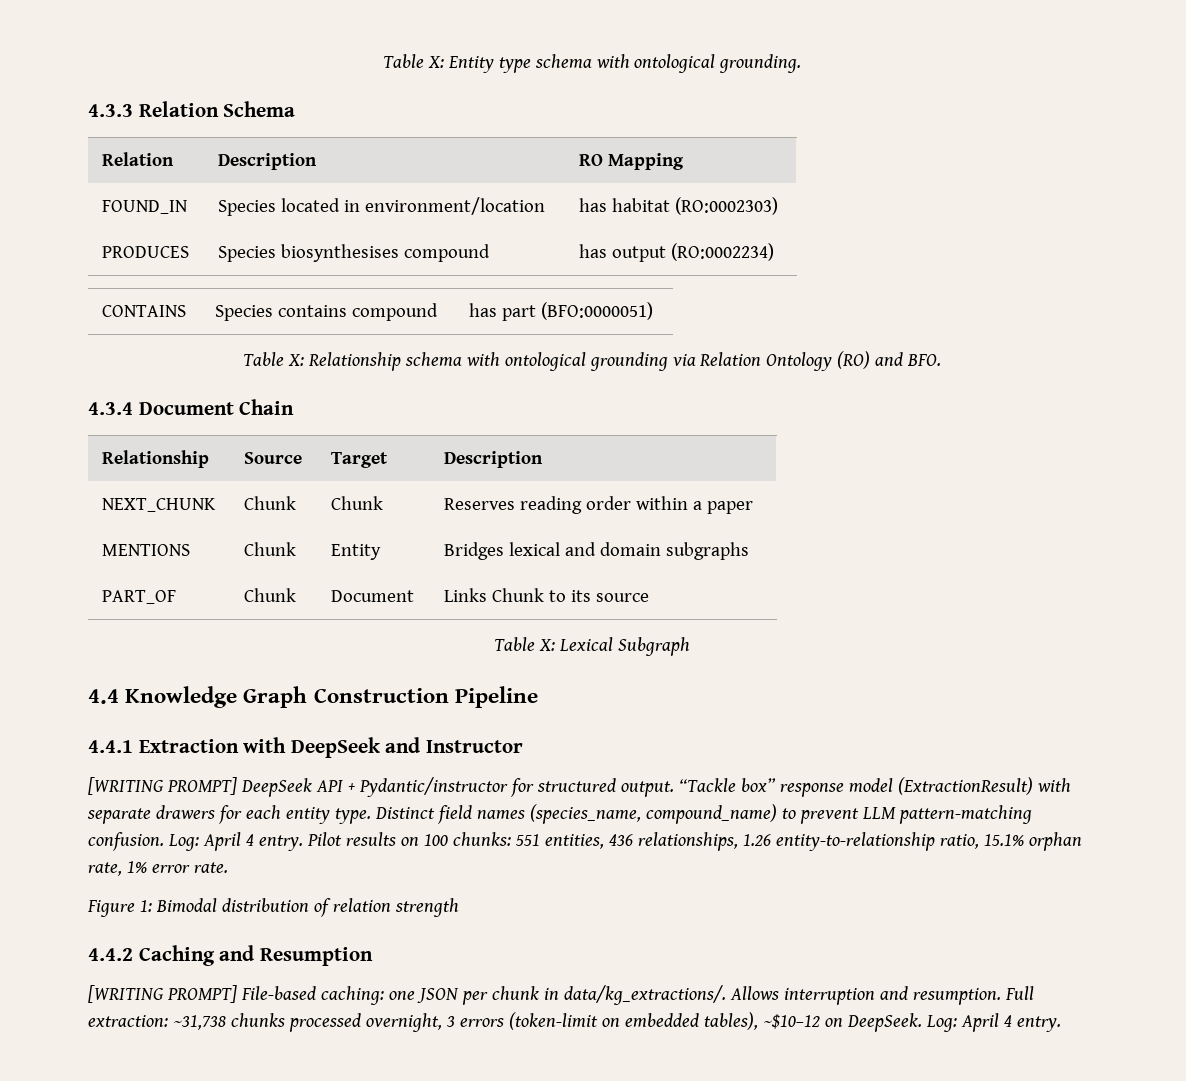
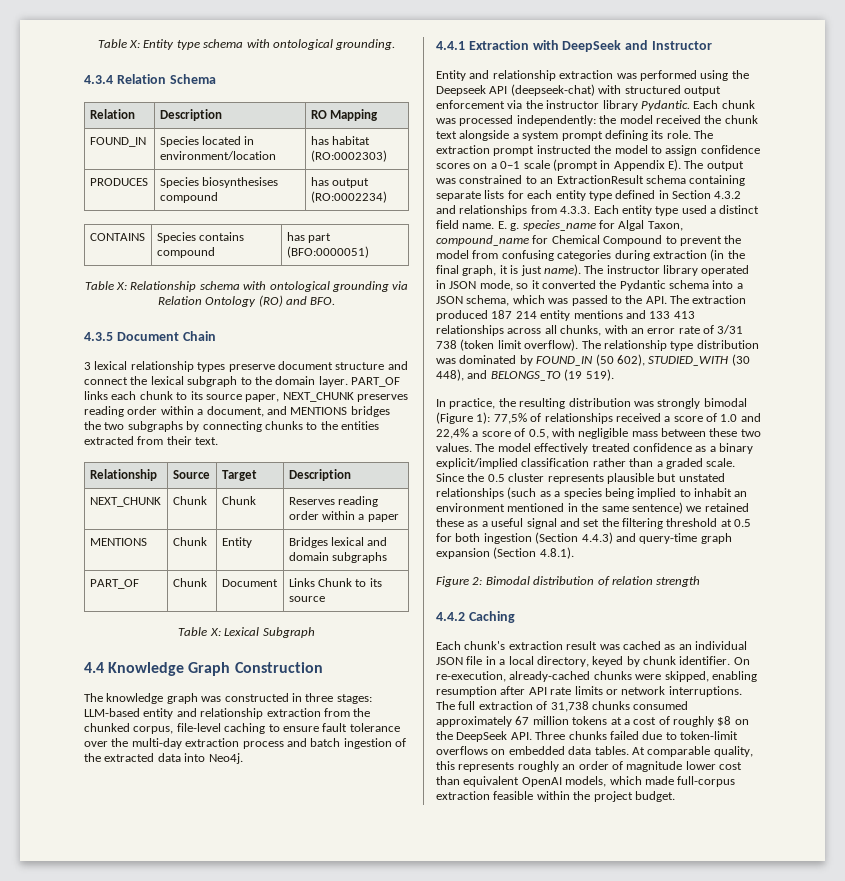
[88,104,133,117] 4.3.3 -> [84,75,113,84] 4.3.4
[88,402,133,415] 4.3.4 -> [84,332,113,341] 4.3.5
(295, 407) none -> [84,361,408,372] [84,376,400,387] [84,391,408,402] [84,406,390,417] [84,421,379,432] [84,436,219,445] // 3 lexical relationship types preserve document structure and connect the lexical subgraph to the domain layer. PART_OF links each chunk to its source paper, NEXT_CHUNK preserves reading order within a document, and MENTIONS bridges the two subgraphs by connecting chunks to the entities extracted from their text.
[454,686,538,708] Pipeline -> [84,693,372,704] [84,708,371,719] [84,723,400,734] [84,738,406,749] [84,753,243,764] // The knowledge graph was constructed in three stages: LLM-based entity and relationship extraction from the chunked corpus, file-level caching to ensure fault tolerance over the multi-day extraction process and batch ingestion of the extracted data into Neo4j.
[88,777,1071,797] [87,804,1032,824] [88,832,1082,851] [88,861,228,876] [WRITING PROMPT] DeepSeek API + Pydantic/instructor for structured output. “Tackle box” response model (ExtractionResult) with separate drawers for each entity type. Distinct field names (species_name, compound_name) to prevent LLM pattern-matching confusion. Log: April 4 entry. Pilot results on 100 chunks: 551 entities, 436 relationships, 1.26 entity-to-relationship ratio, 15.1% orphan rate, 1% error rate. -> [436,70,749,81] [436,84,721,96] [436,100,755,111] [436,115,758,126] [436,130,713,141] [436,145,760,156] [436,159,744,171] [436,175,746,186] [436,190,742,201] [436,205,760,216] [436,220,683,231] [436,235,742,246] [436,249,745,261] [436,264,750,276] [436,280,743,291] [436,295,747,306] [436,310,695,321] [436,325,744,336] [436,339,759,351] [436,354,750,366] [436,369,614,381] [436,398,747,409] [436,412,761,424] [436,428,761,439] [436,443,753,454] [436,458,736,469] [436,473,725,484] [436,487,748,499] [436,502,749,514] [436,518,752,529] [436,532,732,544] [436,547,574,559] Entity and relationship extraction was performed using the Deepseek API (deepseek-chat) with structured output enforcement via the instructor library Pydantic. Each chunk was processed independently: the model received the chunk text alongside a system prompt defining its role. The extraction prompt instructed the model to assign confidence scores on a 0–1 scale (prompt in Appendix E). The output was constrained to an ExtractionResult schema containing separate lists for each entity type defined in Section 4.3.2 and relationships from 4.3.3. Each entity type used a distinct field name. E. g. species_name for Algal Taxon, compound_name for Chemical Compound to prevent the model from confusing categories during extraction (in the final graph, it is just name). The instructor library operated in JSON mode, so it converted the Pydantic schema into a JSON schema, which was passed to the API. The extraction produced 187 214 entity mentions and 133 413 relationships across all chunks, with an error rate of 3/31 738 (token limit overflow). The relationship type distribution was dominated by FOUND_IN (50 602), STUDIED_WITH (30 448), and BELONGS_TO (19 519). // In practice, the resulting distribution was strongly bimodal (Figure 1): 77,5% of relationships received a score of 1.0 and 22,4% a score of 0.5, with negligible mass between these two values. The model effectively treated confidence as a binary explicit/implied classification rather than a graded scale. Since the 0.5 cluster represents plausible but unstated relationships (such as a species being implied to inhabit an environment mentioned in the same sentence) we retained these as a useful signal and set the filtering threshold at 0.5 for both ingestion (Section 4.4.3) and query-time graph expansion (Section 4.8.1).
[139,900,152,912] 1: -> [472,577,483,585] 2:
[219,945,373,966] [88,985,1034,1005] [88,1012,1061,1032] and Resumption // [WRITING PROMPT] File-based caching: one JSON per chunk in data/kg_extractions/. Allows interruption and resumption. Full extraction: ~31,738 chunks processed overnight, 3 errors (token-limit on embedded tables), ~$10–12 on DeepSeek. Log: April 4 entry. -> [436,641,747,650] [436,656,750,667] [436,671,757,682] [436,686,742,697] [436,701,689,712] [436,716,749,727] [436,731,738,742] [436,746,753,757] [436,761,742,772] [436,776,736,787] [436,791,675,802] // Each chunk's extraction result was cached as an individual JSON file in a local directory, keyed by chunk identifier. On re-execution, already-cached chunks were skipped, enabling resumption after API rate limits or network interruptions. The full extraction of 31,738 chunks consumed approximately 67 million tokens at a cost of roughly $8 on the DeepSeek API. Three chunks failed due to token-limit overflows on embedded data tables. At comparable quality, this represents roughly an order of magnitude lower cost than equivalent OpenAI models, which made full-corpus extraction feasible within the project budget.

